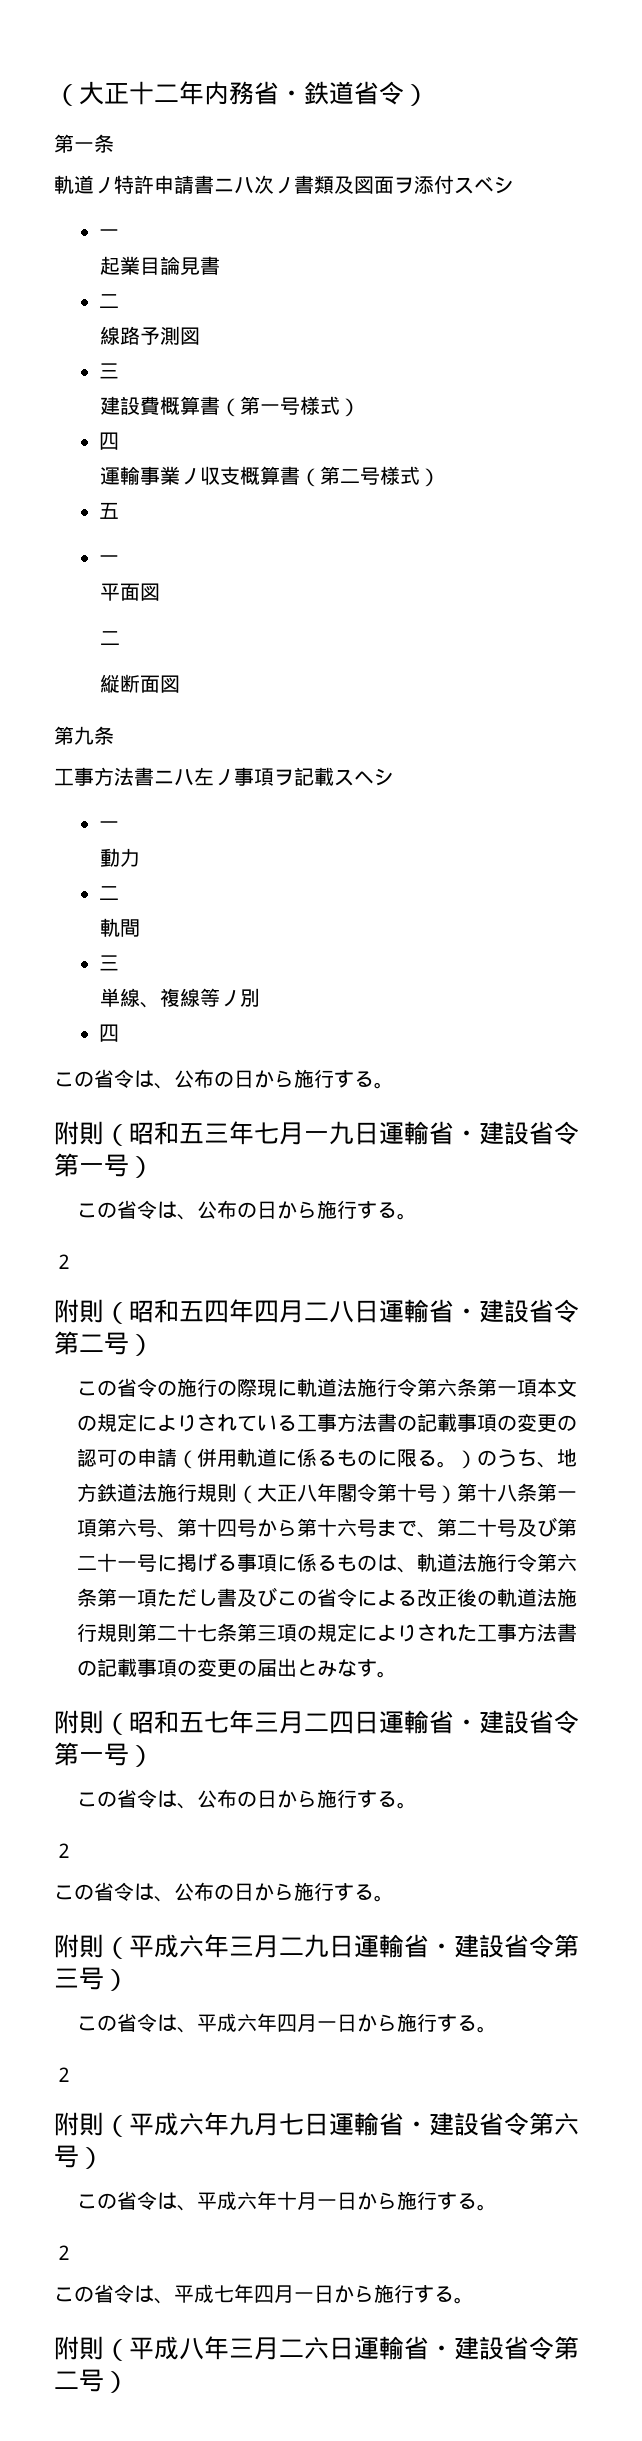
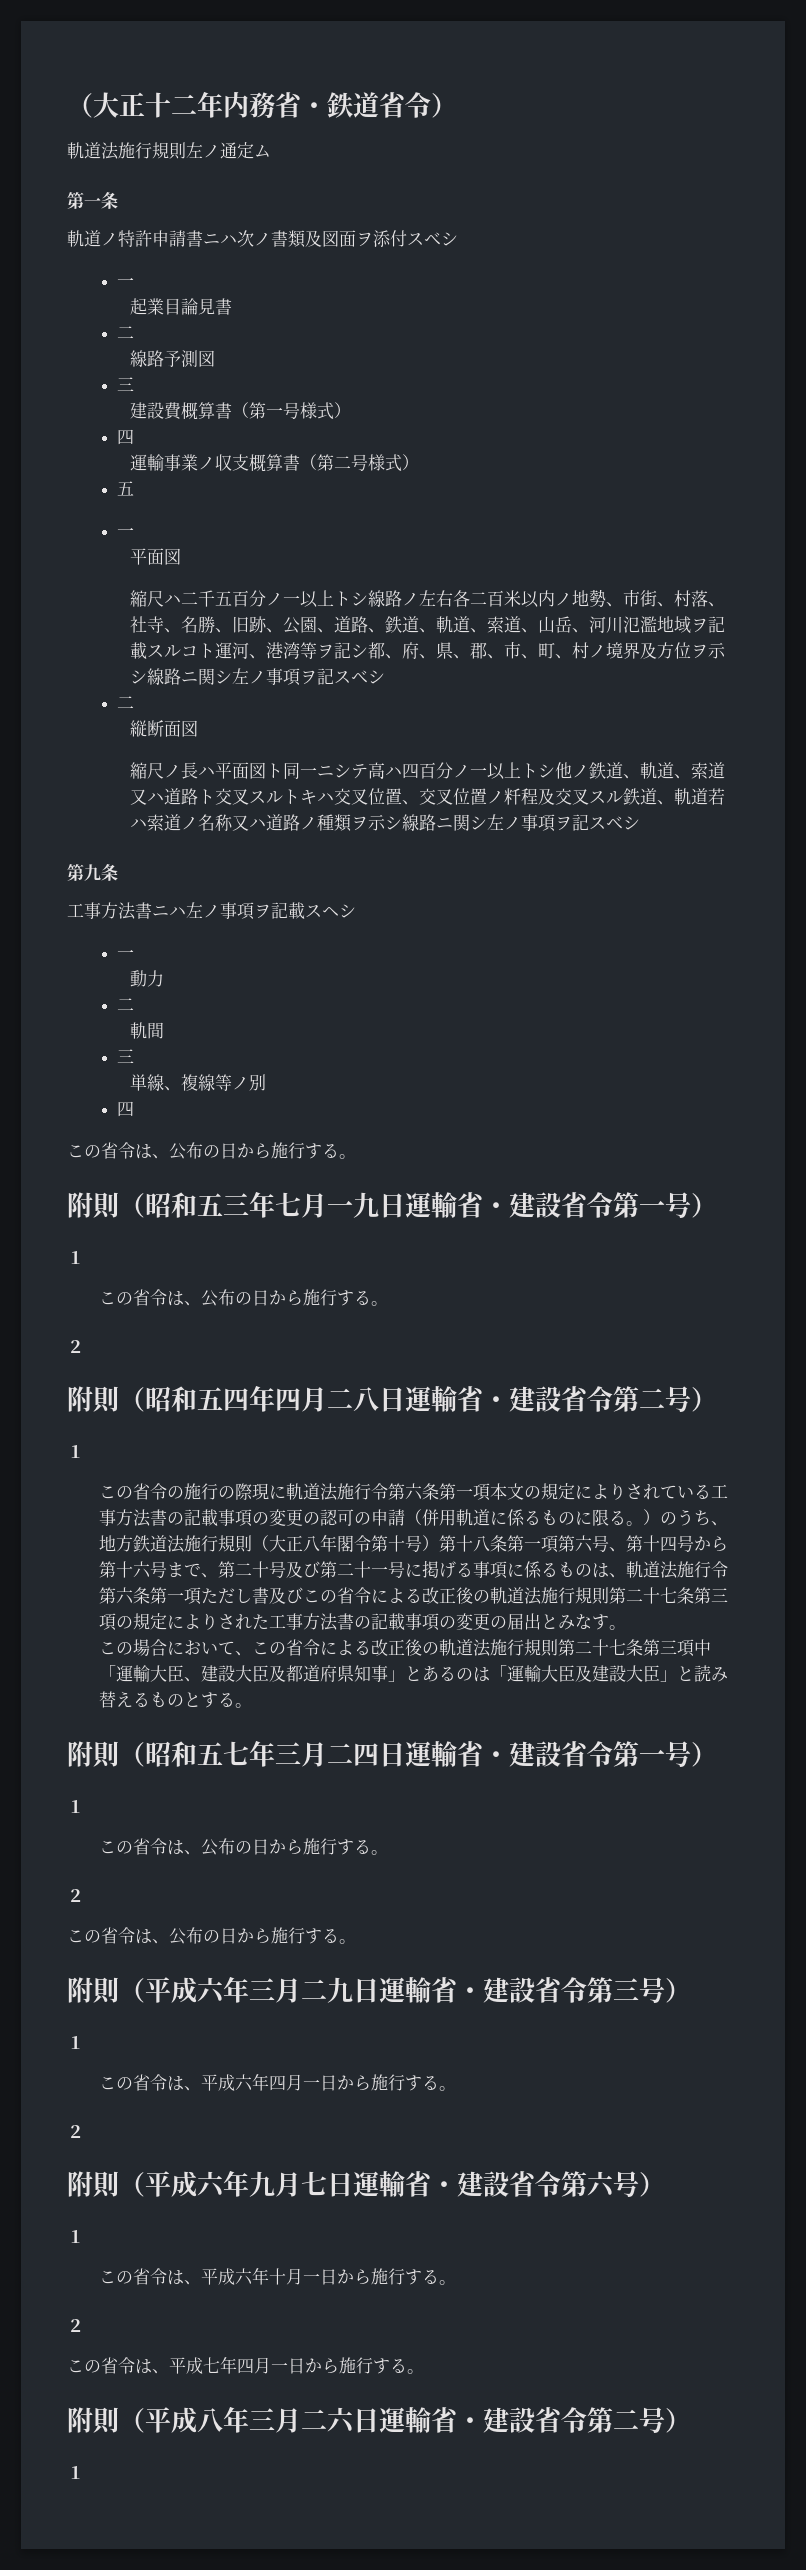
(429, 95) none -> [67,142,271,160] // 軌道法施行規則左ノ通定ム
[100,631,121,645] [100,674,181,693] 二 // 縦断面図 -> [130,589,726,608] [130,616,726,634] [130,642,727,660] [130,668,386,686] [117,696,135,709] [130,720,199,737] [130,762,726,780] [130,788,726,805] [130,814,641,832] 縮尺ハ二千五百分ノ一以上トシ線路ノ左右各二百米以内ノ地勢、市街、村落、社寺、名勝、旧跡、公園、道路、鉄道、軌道、索道、山岳、河川氾濫地域ヲ記載スルコト運河、港湾等ヲ記シ都、府、県、郡、市、町、村ノ境界及方位ヲ示シ線路ニ関シ左ノ事項ヲ記スベシ // 二 // 縦断面図 // 縮尺ノ長ハ平面図ト同一ニシテ高ハ四百分ノ一以上トシ他ノ鉄道、軌道、索道又ハ道路ト交叉スルトキハ交叉位置、交叉位置ノ粁程及交叉スル鉄道、軌道若ハ索道ノ名称又ハ道路ノ種類ヲ示シ線路ニ関シ左ノ事項ヲ記スベシ
(154, 1167) none -> [67,1251,84,1264] // １
(154, 1345) none -> [67,1445,84,1458] // １
(398, 1674) none -> [98,1639,711,1657] [98,1665,728,1682] [98,1691,252,1708] // この場合において、この省令による改正後の軌道法施行規則第二十七条第三項中「運輸大臣、建設大臣及都道府県知事」とあるのは「運輸大臣及建設大臣」と読み替えるものとする。
(154, 1756) none -> [67,1800,84,1813] // １
(129, 1980) none -> [67,2036,84,2049] // １
(104, 2158) none -> [67,2230,84,2243] // １
(129, 2382) none -> [67,2466,84,2479] // １

